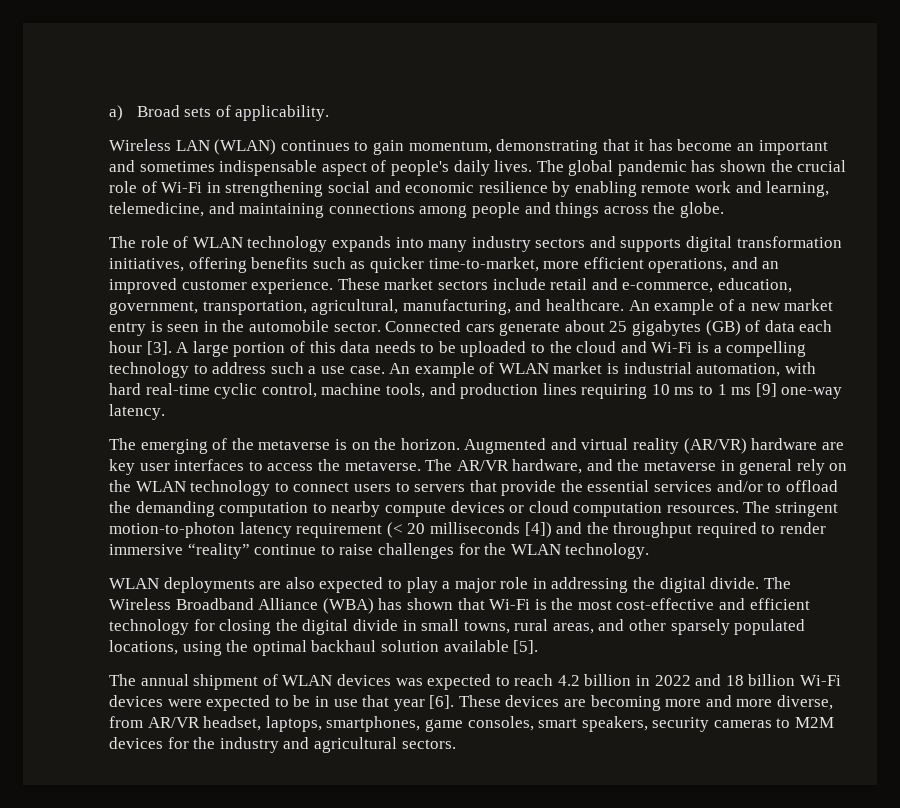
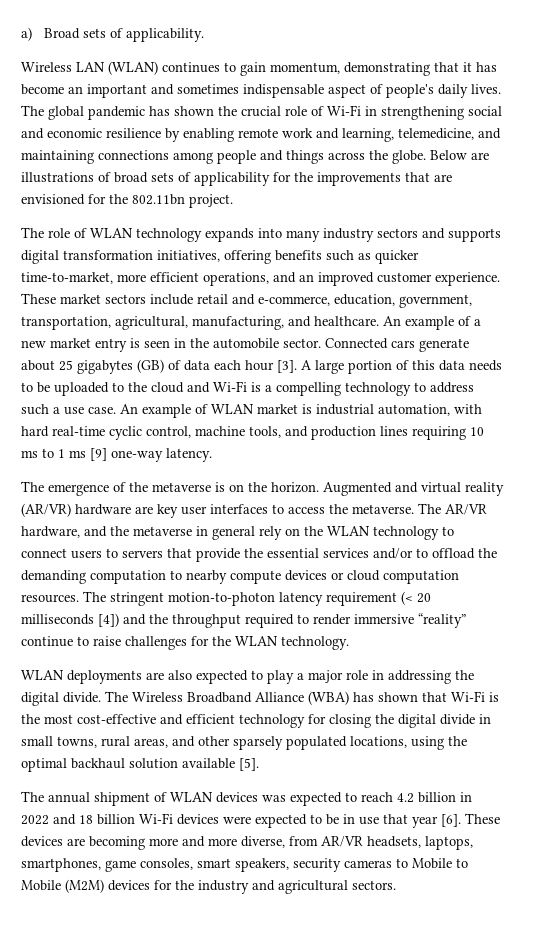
(724, 210) none -> [430,150,489,160] [21,172,452,186] [21,194,233,208] Below are illustrations of broad sets of applicability for the improvements that are envisioned for the 802.11bn project.
[140,439,208,454] emerging -> [48,484,109,496] emergence
[203,716,262,731] headset, -> [367,836,421,848] headsets,
[795,717,835,728] M2M -> [412,858,468,869] [21,879,104,893] Mobile to Mobile (M2M)

